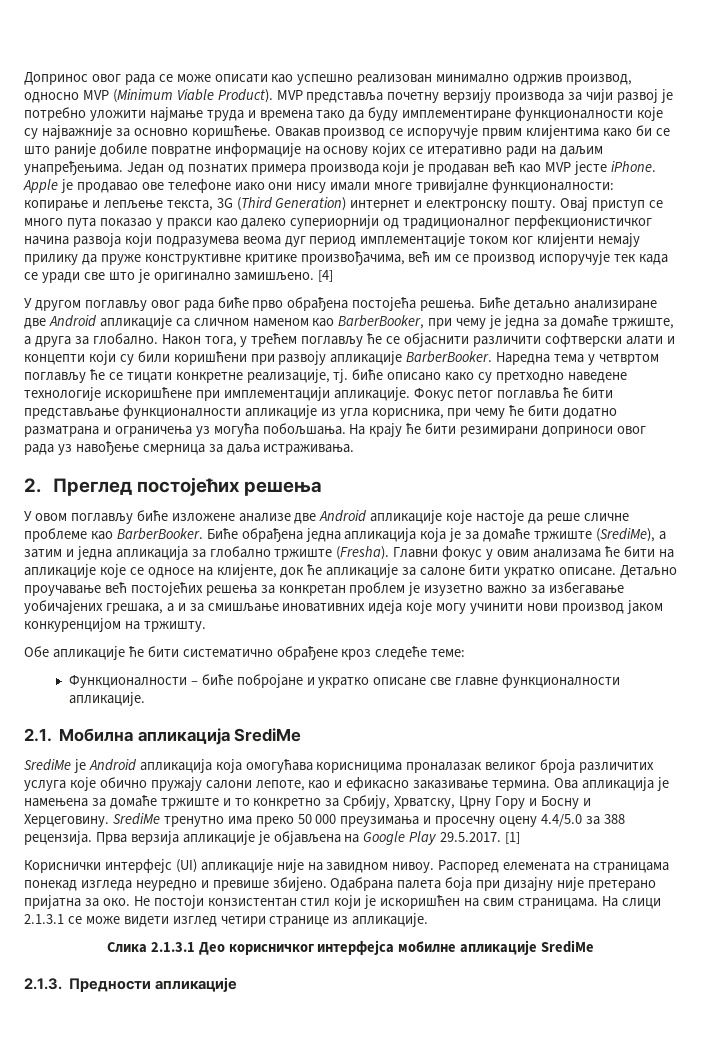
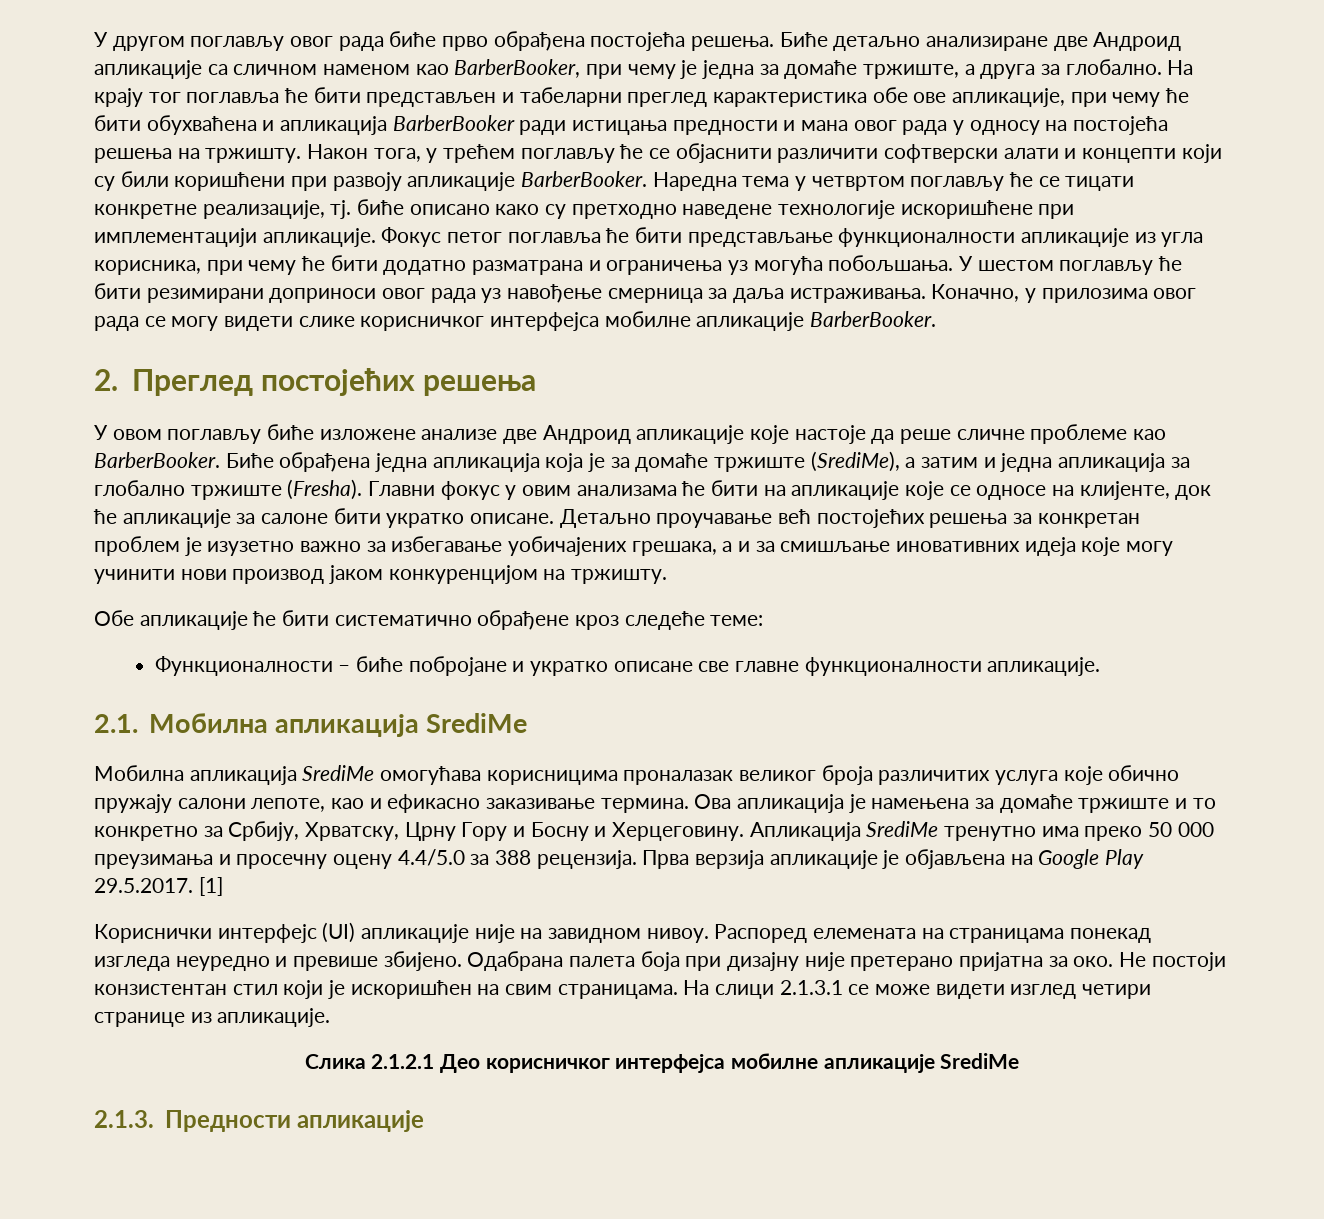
[24,72,633,85] [24,89,673,103] [24,107,664,121] [24,125,670,139] [24,143,603,157] [24,161,656,176] [23,179,615,193] [24,197,663,211] [24,215,653,229] [24,233,641,247] [24,251,668,266] [24,269,334,283] Допринос овог рада се може описати као успешно реализован минимално одржив производ, односно MVP (Minimum Viable Product). MVP представља почетну верзију производа за чији развој је потребно уложити најмање труда и времена тако да буду имплементиране функционалности које су најважније за основно коришћење. Овакав производ се испоручује првим клијентима како би се што раније добиле повратне информације на основу којих се итеративно ради на даљим унапређењима. Један од познатих примера производа који је продаван већ као MVP јесте iPhone. Apple је продавао ове телефоне иако они нису имали многе тривијалне функционалности: копирање и лепљење текста, 3G (Third Generation) интернет и електронску пошту. Овај приступ се много пута показао у пракси као далеко супериорнији од традиционалног перфекционистичког начина развоја који подразумева веома дуг период имплементације током ког клијенти немају прилику да пруже конструктивне критике произвођачима, већ им се производ испоручује тек када се уради све што је оригинално замишљено. [4] // -> (94, 39) none
[48,315,96,327] Android -> [1093,32,1182,51] Андроид
(158, 339) none -> [1167,60,1194,75] [94,87,1190,107] [94,115,1169,135] [94,148,302,163] На крају тог поглавља ће бити представљен и табеларни преглед карактеристика обе ове апликације, при чему ће бити обухваћена и апликација BarberBooker ради истицања предности и мана овог рада у односу на постојећа решења на тржишту.
[349,423,403,437] На крају -> [959,256,1154,275] У шестом поглављу
(355, 449) none -> [931,284,1197,303] [94,311,937,331] Коначно, у прилозима овог рада се могу видети слике корисничког интерфејса мобилне апликације BarberBooker.
[319,510,367,522] Android -> [542,425,631,444] Андроид
[24,759,242,773] SrediMe је Android апликација која -> [94,765,375,785] Мобилна апликација SrediMe
(109, 820) none -> [749,822,861,841] Апликација
[150,942,195,952] 2.1.3.1 -> [371,1054,435,1069] 2.1.2.1

